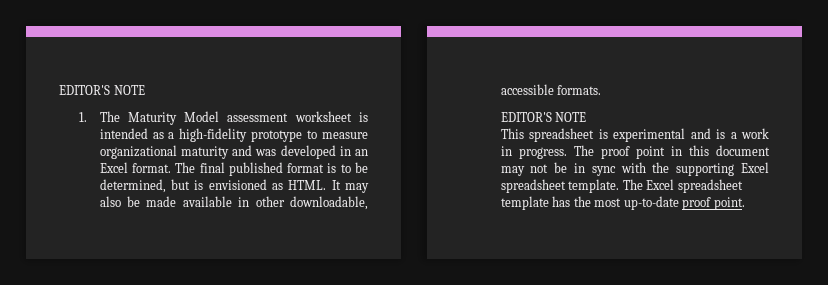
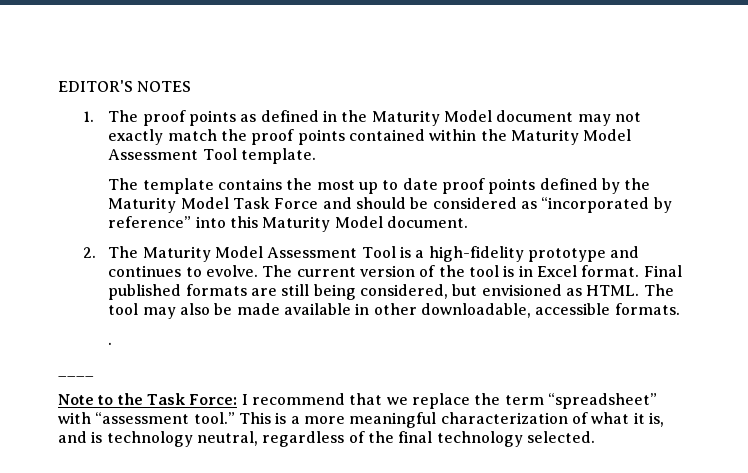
[59,85,145,95] [79,111,368,125] [99,128,368,142] [99,145,368,159] [99,162,369,176] [99,179,204,193] EDITOR'S NOTE // 1. The Maturity Model assessment worksheet is intended as a high-fidelity prototype to measure organizational maturity and was developed in an Excel format. The final published format is to be determined, but is -> [58,80,192,92] [83,110,641,126] [108,129,632,145] [108,148,317,164] [108,178,651,194] [108,197,672,213] [108,216,469,232] [83,246,640,262] [108,265,682,277] [108,284,478,300] EDITOR'S NOTES // 1. The proof points as defined in the Maturity Model document may not exactly match the proof points contained within the Maturity Model Assessment Tool template. // The template contains the most up to date proof points defined by the Maturity Model Task Force and should be considered as “incorporated by reference” into this Maturity Model document. // 2. The Maturity Model Assessment Tool is a high-fidelity prototype and continues to evolve. The current version of the tool is in Excel format. Final published formats are still being considered, but
[331,180,341,190] It -> [643,284,674,296] [108,303,139,315] The tool
[500,112,587,122] [500,128,769,142] [500,145,770,159] [500,162,769,176] [500,179,743,193] [500,196,745,210] EDITOR'S NOTE // This spreadsheet is experimental and is a work in progress. The proof point in this document may not be in sync with the supporting Excel spreadsheet template. The Excel spreadsheet template has the most up-to-date proof point. -> [108,342,113,345] [58,375,94,377] [58,393,657,409] [58,412,664,428] [58,431,595,447] . // ____ // Note to the Task Force: I recommend that we replace the term “spreadsheet” with “assessment tool.” This is a more meaningful characterization of what it is, and is technology neutral, regardless of the final technology selected.

